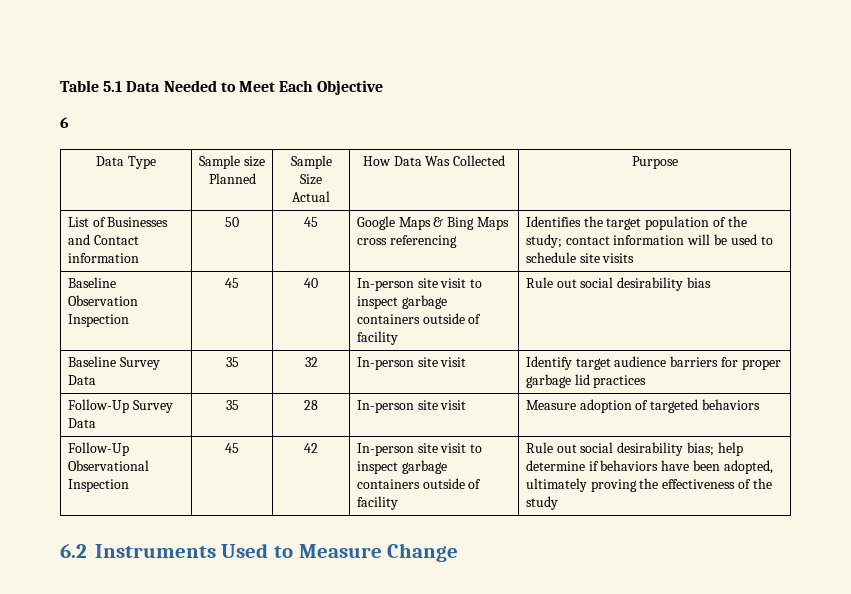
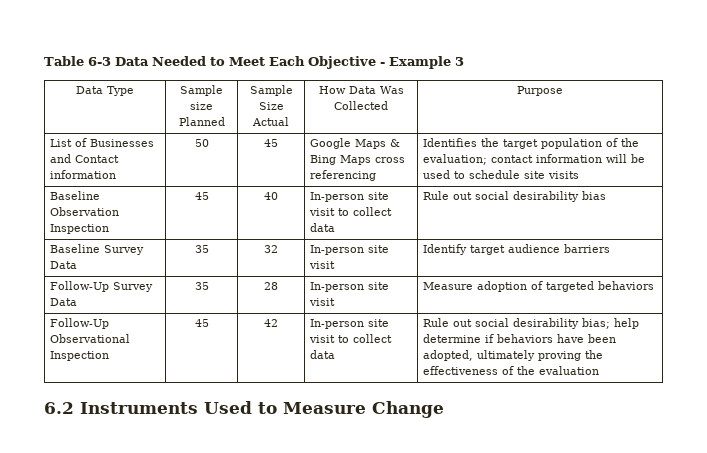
[103,81,123,92] 5.1 -> [87,57,111,66] 6-3
[60,117,69,128] // 6 -> [379,56,464,69] - Example 3
[525,234,562,248] study; -> [422,154,487,165] evaluation;
[356,295,447,309] [356,313,482,324] [356,331,398,345] inspect garbage containers outside of facility -> [352,207,392,216] [309,223,335,232] collect data
[720,357,781,370] [525,374,647,388] for proper garbage lid practices -> (610, 248) none
[356,460,447,474] [356,478,482,489] [356,496,398,510] inspect garbage containers outside of facility -> [352,334,392,343] [309,350,335,359] collect data
[525,496,558,510] study -> [538,366,599,375] evaluation

